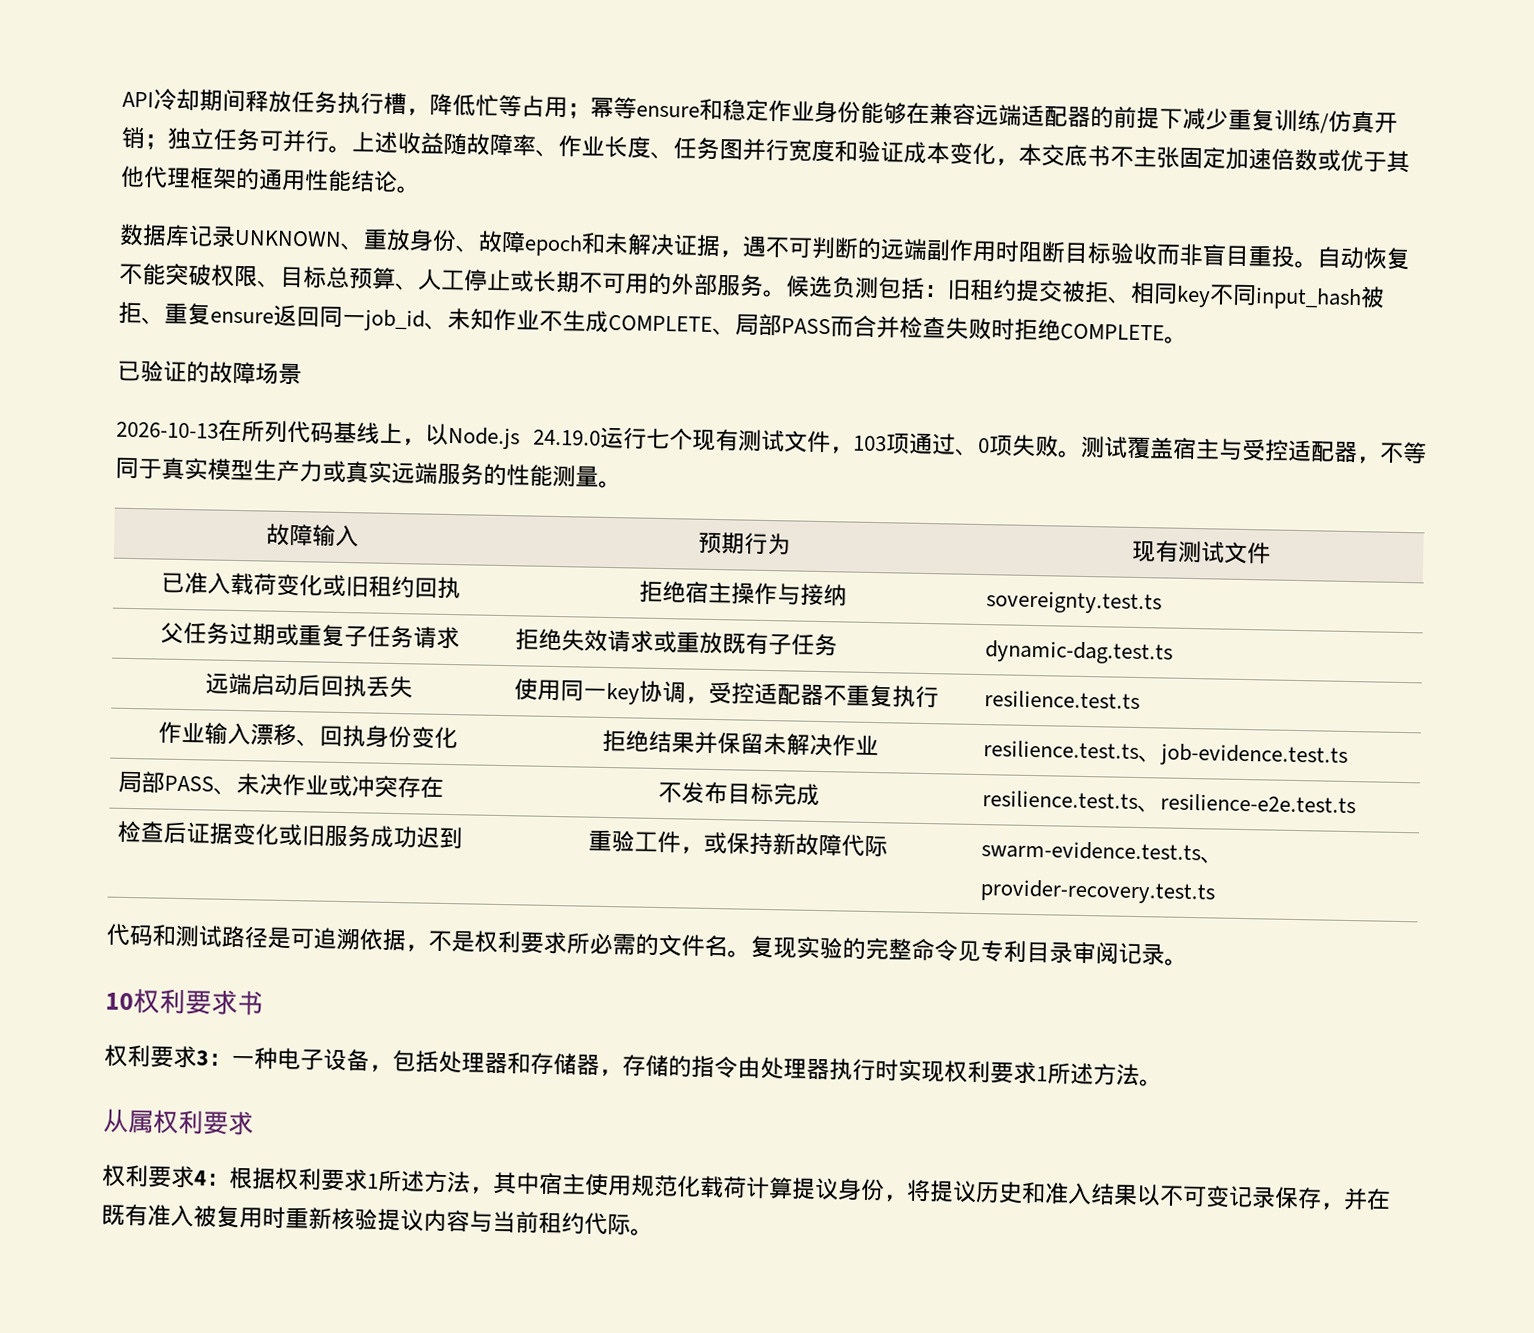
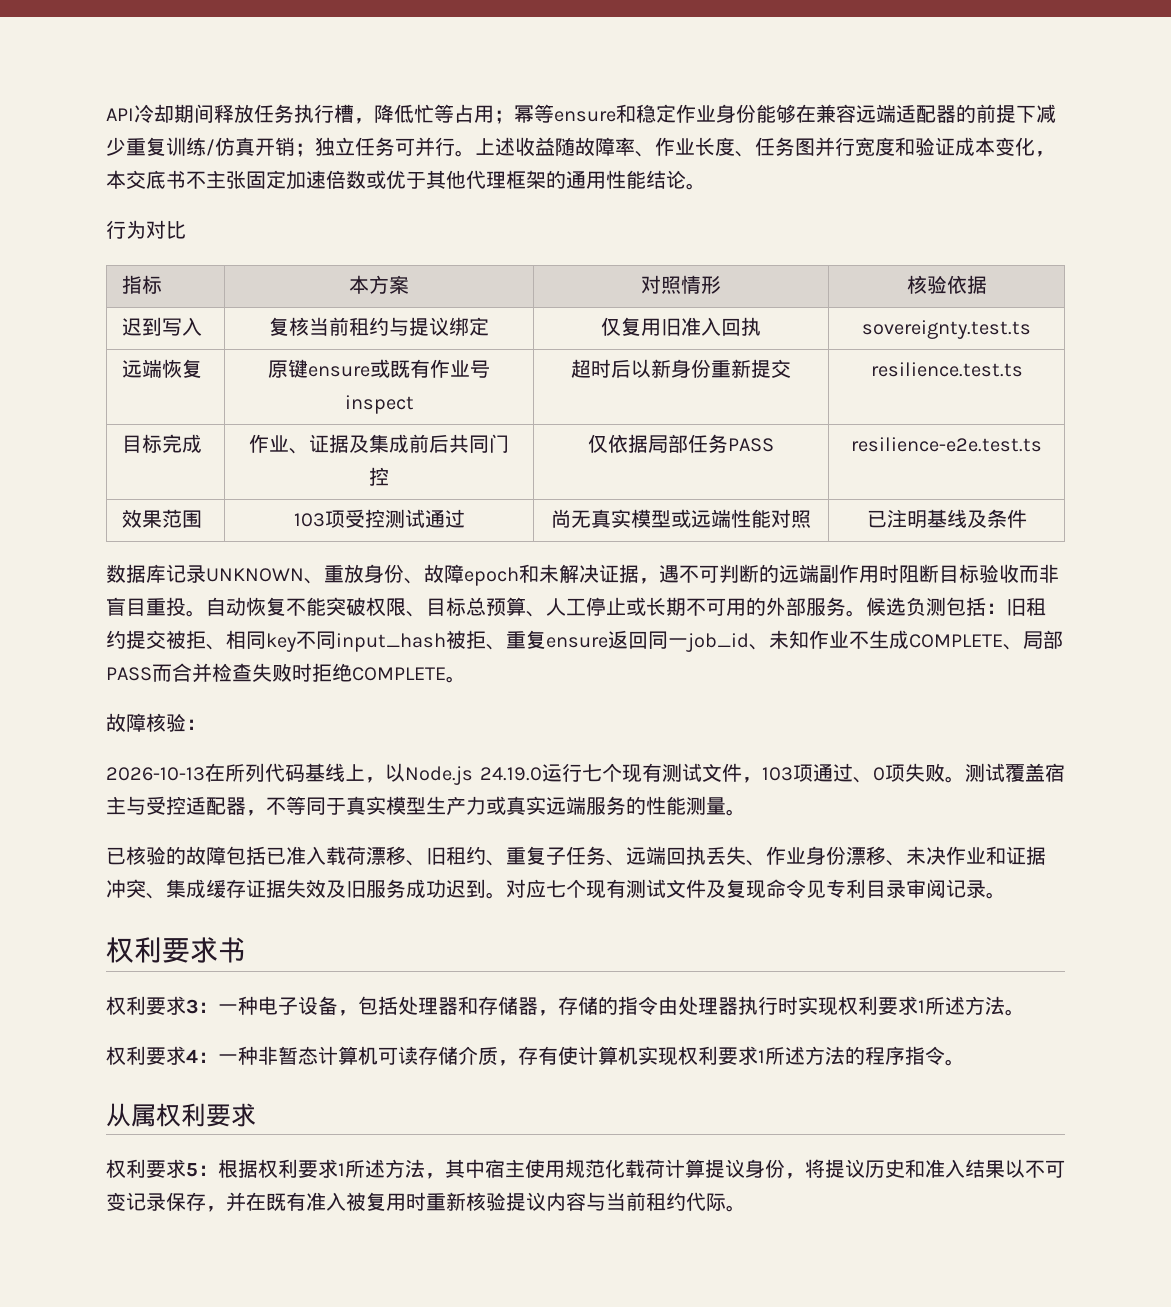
(420, 189) none -> [106,220,186,239] [121,275,162,294] [349,275,409,294] [641,275,721,294] [906,275,987,294] [121,317,202,336] [269,317,489,336] [601,317,761,336] [862,320,1031,339] [121,359,202,378] [268,359,490,378] [344,395,414,414] [571,359,791,378] [870,362,1023,377] [121,434,202,453] [249,434,509,454] [369,467,389,486] [588,434,774,453] [851,437,1042,452] [121,509,202,528] [293,509,465,528] [551,509,811,528] [866,509,1027,528] // 行为对比 // 指标 | 本方案 | 对照情形 | 核验依据 // 迟到写入 | 复核当前租约与提议绑定 | 仅复用旧准入回执 | sovereignty.test.ts // 远端恢复 | 原键ensure或既有作业号inspect | 超时后以新身份重新提交 | resilience.test.ts // 目标完成 | 作业、证据及集成前后共同门控 | 仅依据局部任务PASS | resilience-e2e.test.ts // 效果范围 | 103项受控测试通过 | 尚无真实模型或远端性能对照 | 已注明基线及条件
[117,360,302,386] 已验证的故障场景 -> [106,713,206,732] 故障核验：
[265,523,359,548] [697,532,791,556] [1132,540,1271,565] [161,572,461,600] [639,580,847,607] [986,590,1163,615] [160,621,460,650] [515,628,839,657] [985,640,1174,665] [205,672,413,699] [514,678,940,709] [984,690,1141,710] [158,721,458,750] [601,729,879,757] [983,740,1349,768] [118,770,445,799] [658,781,820,807] [982,790,1357,814] [117,820,464,850] [588,829,888,858] [981,840,1225,864] [980,879,1216,905] [106,923,912,961] // 故障输入 | 预期行为 | 现有测试文件 // 已准入载荷变化或旧租约回执 | 拒绝宿主操作与接纳 | sovereignty.test.ts // 父任务过期或重复子任务请求 | 拒绝失效请求或重放既有子任务 | dynamic-dag.test.ts // 远端启动后回执丢失 | 使用同一key协调，受控适配器不重复执行 | resilience.test.ts // 作业输入漂移、回执身份变化 | 拒绝结果并保留未解决作业 | resilience.test.ts、job-evidence.test.ts // 局部PASS、未决作业或冲突存在 | 不发布目标完成 | resilience.test.ts、resilience-e2e.test.ts // 检查后证据变化或旧服务成功迟到 | 重验工件，或保持新故障代际 | swarm-evidence.test.ts、provider-recovery.test.ts // 代码和测试路径是可追溯依据，不是权利要求所必需的文件名。复现实验的完整 -> [106,846,1046,866] [106,879,766,899] // 已核验的故障包括已准入载荷漂移、旧租约、重复子任务、远端回执丢失、作业身份漂移、未决作业和证据冲突、集成缓存证据失效及旧服务成功迟到。对应七个现有测试文件及复现
[105,992,134,1011] 10 -> (1006, 895) none
(1163, 1083) none -> [106,1046,965,1066] // 权利要求4：一种非暂态计算机可读存储介质，存有使计算机实现权利要求1所述方法的程序指令。
[194,1170,207,1186] 4 -> [186,1163,198,1177] 5

